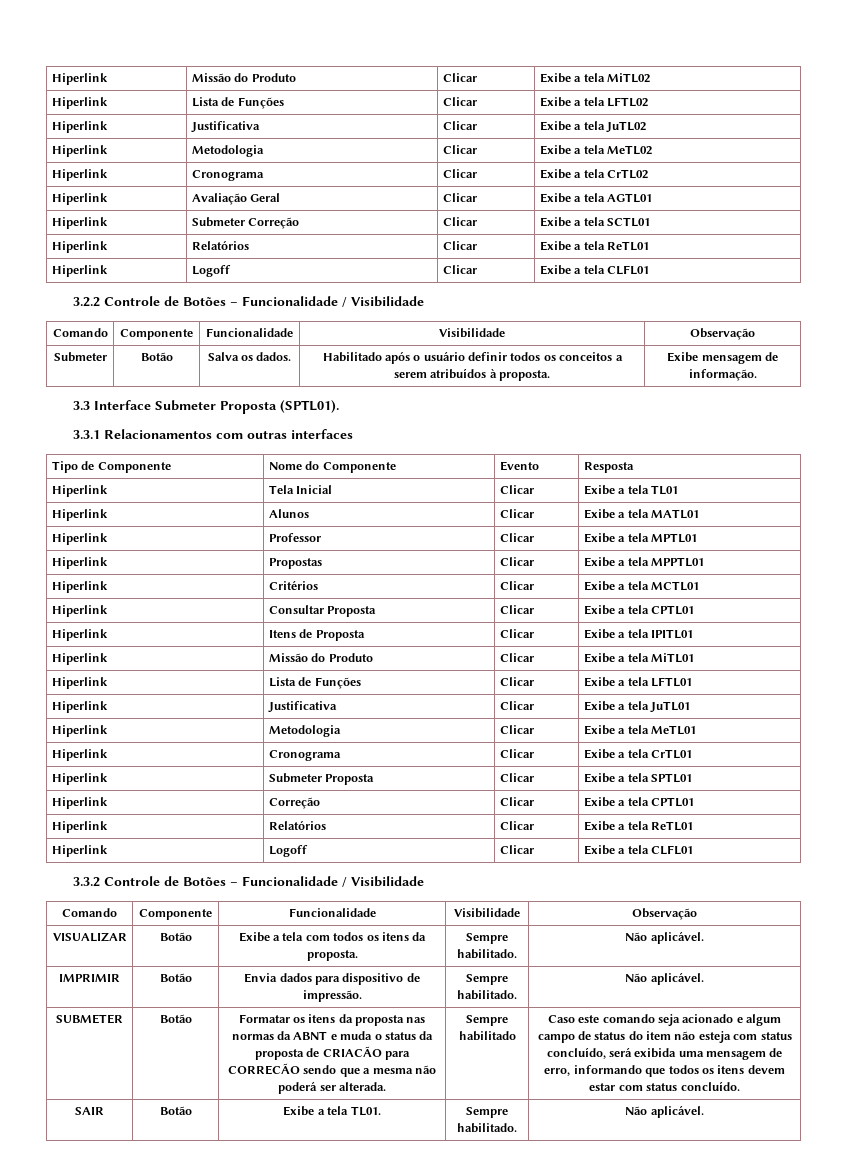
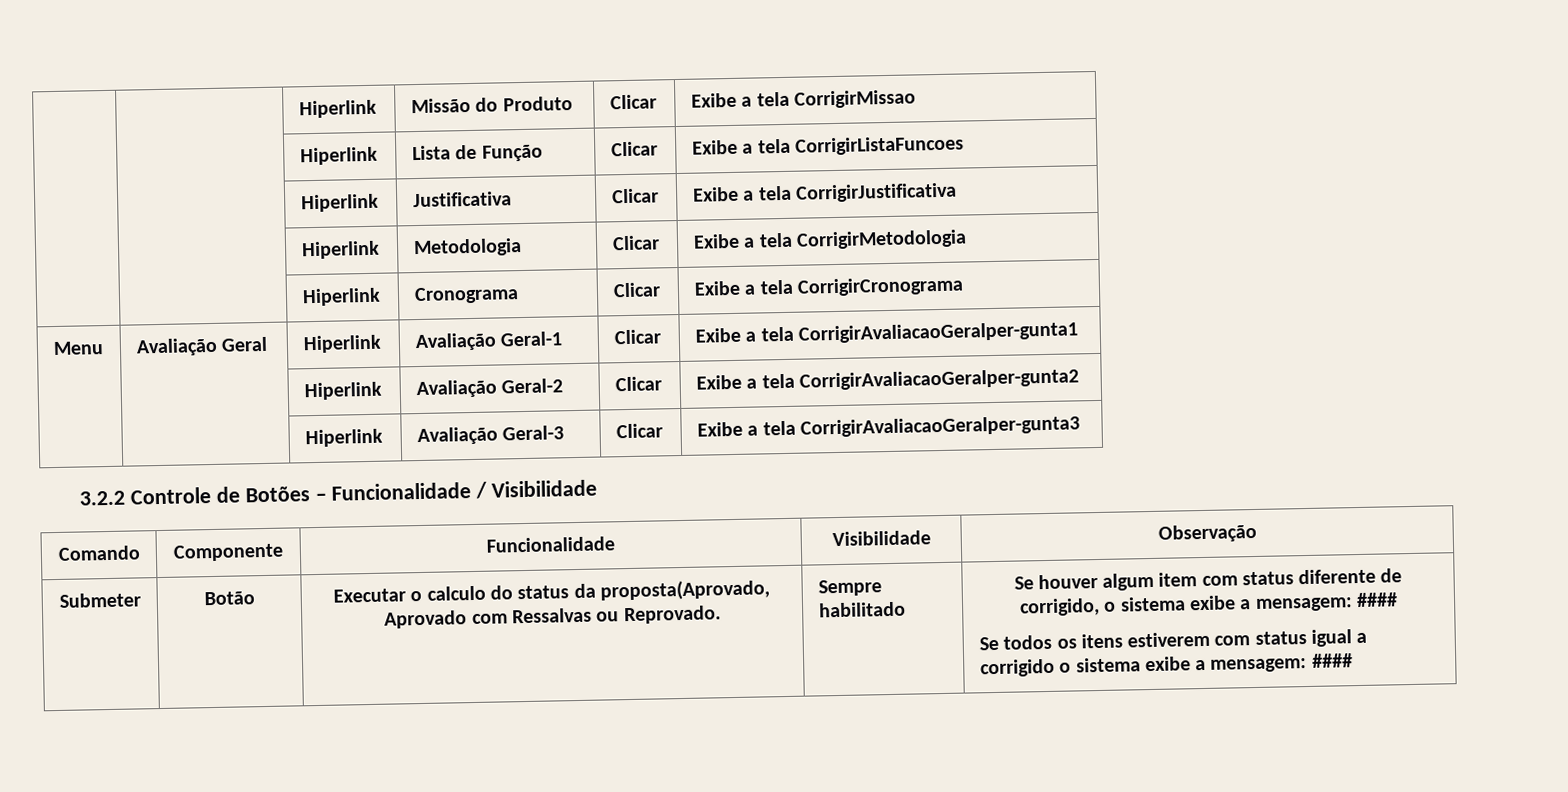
[51,73,108,85] [191,73,296,82] [442,73,477,82] [539,73,651,83] [51,97,108,109] [191,97,284,109] [442,97,477,106] [539,97,649,107] [51,121,108,133] [190,121,260,133] [442,121,477,130] [539,121,647,133] [51,145,108,157] [191,145,264,157] [442,145,477,154] [539,145,653,155] [51,169,108,181] [191,170,264,181] [442,169,477,178] [539,169,649,179] [51,193,108,205] [191,193,281,205] [442,193,477,202] [539,193,653,203] [51,217,108,229] [191,217,300,229] [442,217,477,226] [539,217,651,227] [51,241,108,253] [191,241,249,250] [442,241,477,250] [539,241,650,251] [51,265,108,277] [191,265,231,277] [442,265,477,274] [539,265,650,275] Hiperlink | Missão do Produto | Clicar | Exibe a tela MiTL02 // Hiperlink | Lista de Funções | Clicar | Exibe a tela LFTL02 // Hiperlink | Justificativa | Clicar | Exibe a tela JuTL02 // Hiperlink | Metodologia | Clicar | Exibe a tela MeTL02 // Hiperlink | Cronograma | Clicar | Exibe a tela CrTL02 // Hiperlink | Avaliação Geral | Clicar | Exibe a tela AGTL01 // Hiperlink | Submeter Correção | Clicar | Exibe a tela SCTL01 // Hiperlink | Relatórios | Clicar | Exibe a tela ReTL01 // Hiperlink | Logoff | Clicar | Exibe a tela CLFL01 -> [298,99,377,119] [410,96,573,114] [609,94,657,110] [690,89,916,109] [299,146,378,166] [411,144,543,162] [610,141,658,157] [691,135,964,156] [300,193,379,213] [412,191,512,208] [610,188,659,204] [691,182,957,203] [300,240,380,260] [412,238,522,258] [611,235,660,251] [692,229,967,250] [301,287,381,307] [413,286,519,305] [612,282,661,298] [693,276,964,297] [52,341,104,356] [135,336,269,357] [302,334,382,354] [414,331,563,352] [613,329,661,345] [694,321,1078,344] [303,381,382,401] [415,378,564,399] [614,376,662,392] [695,368,1079,391] [304,428,383,448] [416,425,565,446] [615,423,663,439] [696,415,1080,438] | | Hiperlink | Missão do Produto | Clicar | Exibe a tela CorrigirMissao // | | Hiperlink | Lista de Função | Clicar | Exibe a tela CorrigirListaFuncoes // | | Hiperlink | Justificativa | Clicar | Exibe a tela CorrigirJustificativa // | | Hiperlink | Metodologia | Clicar | Exibe a tela CorrigirMetodologia // | | Hiperlink | Cronograma | Clicar | Exibe a tela CorrigirCronograma // Menu | Avaliação Geral | Hiperlink | Avaliação Geral-1 | Clicar | Exibe a tela CorrigirAvaliacaoGeralper-gunta1 // | | Hiperlink | Avaliação Geral-2 | Clicar | Exibe a tela CorrigirAvaliacaoGeralper-gunta2 // | | Hiperlink | Avaliação Geral-3 | Clicar | Exibe a tela CorrigirAvaliacaoGeralper-gunta3
[207,352,292,361] [322,352,623,364] [393,368,551,381] [667,352,778,364] [688,369,757,381] [73,400,340,414] [73,429,354,439] [51,461,171,473] [268,461,396,473] [499,461,539,471] [583,462,634,473] [51,485,108,497] [268,485,333,494] [499,485,534,494] [583,485,679,495] [51,509,108,521] [268,509,309,518] [499,509,534,518] [583,509,700,519] [51,533,108,545] [268,533,321,542] [499,533,534,542] [583,533,698,543] [51,557,108,569] [268,558,322,569] [499,557,534,566] [583,557,705,567] [51,581,108,593] [268,581,318,590] [499,581,534,590] [583,581,700,591] [51,605,108,617] [268,605,377,617] [499,605,534,614] [583,605,695,615] [51,629,108,641] [268,629,365,641] [499,629,534,638] [583,629,694,639] [51,653,108,665] [268,653,373,662] [499,653,534,662] [583,653,695,663] [51,677,108,689] [268,677,361,689] [499,677,534,686] [583,677,693,687] [51,701,108,713] [267,701,337,713] [499,701,534,710] [583,701,691,713] [51,725,108,737] [268,725,341,737] [499,725,534,734] [583,725,697,735] [51,749,108,761] [268,750,341,761] [499,749,534,758] [583,749,693,759] [51,773,108,785] [268,773,375,785] [499,773,534,782] [583,773,693,783] [51,797,108,809] [268,797,320,809] [499,797,534,806] [583,797,695,807] [51,821,108,833] [268,821,326,830] [499,821,534,830] [583,821,694,831] [51,845,108,857] [268,845,308,857] [499,845,534,854] [583,845,694,855] [73,876,425,887] [62,908,117,917] [139,909,212,920] [288,908,376,917] [454,908,520,918] [632,908,697,920] [52,932,127,942] [159,932,192,941] [238,932,427,942] [306,950,358,961] [466,933,508,944] [457,949,517,959] [625,932,704,944] [59,974,120,982] [159,973,192,982] [244,973,420,985] [302,990,362,1002] [466,974,508,985] [457,990,517,1000] [625,973,704,985] [56,1014,123,1024] [159,1014,192,1023] [238,1014,426,1026] [231,1031,434,1040] [254,1046,411,1060] [228,1063,436,1077] [278,1082,386,1094] [466,1015,508,1026] [458,1031,516,1041] [547,1014,782,1026] [537,1031,792,1043] [546,1047,783,1060] [544,1065,785,1077] [589,1081,740,1091] [75,1107,104,1115] [159,1106,192,1115] [283,1106,381,1116] [466,1107,508,1118] [457,1123,517,1133] [625,1106,704,1118] Salva os dados. | Habilitado após o usuário definir todos os conceitos a serem atribuídos à proposta. | Exibe mensagem de informação. // 3.3 Interface Submeter Proposta (SPTL01). // 3.3.1 Relacionamentos com outras interfaces // Tipo de Componente | Nome do Componente | Evento | Resposta // Hiperlink | Tela Inicial | Clicar | Exibe a tela TL01 // Hiperlink | Alunos | Clicar | Exibe a tela MATL01 // Hiperlink | Professor | Clicar | Exibe a tela MPTL01 // Hiperlink | Propostas | Clicar | Exibe a tela MPPTL01 // Hiperlink | Critérios | Clicar | Exibe a tela MCTL01 // Hiperlink | Consultar Proposta | Clicar | Exibe a tela CPTL01 // Hiperlink | Itens de Proposta | Clicar | Exibe a tela IPITL01 // Hiperlink | Missão do Produto | Clicar | Exibe a tela MiTL01 // Hiperlink | Lista de Funções | Clicar | Exibe a tela LFTL01 // Hiperlink | Justificativa | Clicar | Exibe a tela JuTL01 // Hiperlink | Metodologia | Clicar | Exibe a tela MeTL01 // Hiperlink | Cronograma | Clicar | Exibe a tela CrTL01 // Hiperlink | Submeter Proposta | Clicar | Exibe a tela SPTL01 // Hiperlink | Correção | Clicar | Exibe a tela CPTL01 // Hiperlink | Relatórios | Clicar | Exibe a tela ReTL01 // Hiperlink | Logoff | Clicar | Exibe a tela CLFL01 // 3.3.2 Controle de Botões – Funcionalidade / Visibilidade // Comando | Componente | Funcionalidade | Visibilidade | Observação // VISUALIZAR | Botão | Exibe a tela com todos os itens da proposta. | Sempre habilitado. | Não aplicável. // IMPRIMIR | Botão | Envia dados para dispositivo de impressão. | Sempre habilitado. | Não aplicável. // SUBMETER | Botão | Formatar os itens da proposta nas normas da ABNT e muda o status da proposta de CRIACÃO para CORRECÃO sendo que a mesma não poderá ser alterada. | Sempre habilitado | Caso este comando seja acionado e algum campo de status do item não esteja com status concluído, será exibida uma mensagem de erro, informando que todos os itens devem estar com status concluído. // SAIR | Botão | Exibe a tela TL01. | Sempre habilitado. | Não aplicável. -> [333,579,770,603] [384,605,721,629] [817,579,882,597] [817,601,906,618] [1013,568,1403,591] [1019,592,1398,617] [978,629,1368,651] [979,653,1353,678] Executar o calculo do status da proposta(Aprovado, Aprovado com Ressalvas ou Reprovado. | Sempre habilitado | Se houver algum item com status diferente de corrigido, o sistema exibe a mensagem: #### // Se todos os itens estiverem com status igual a corrigido o sistema exibe a mensagem: ####

